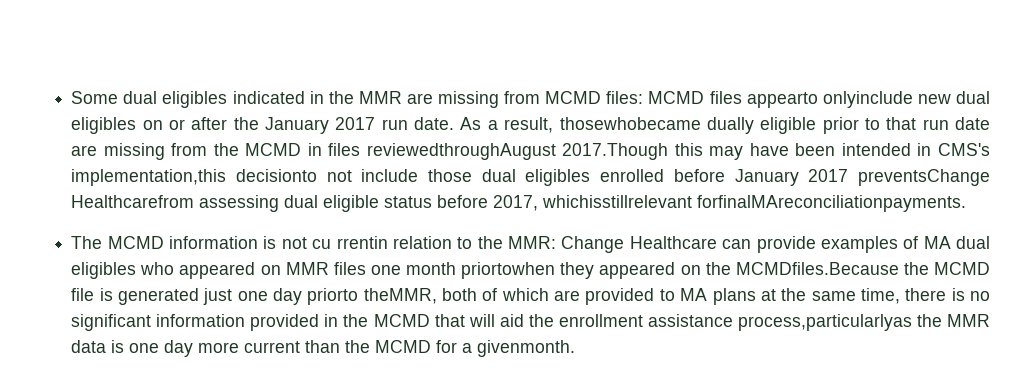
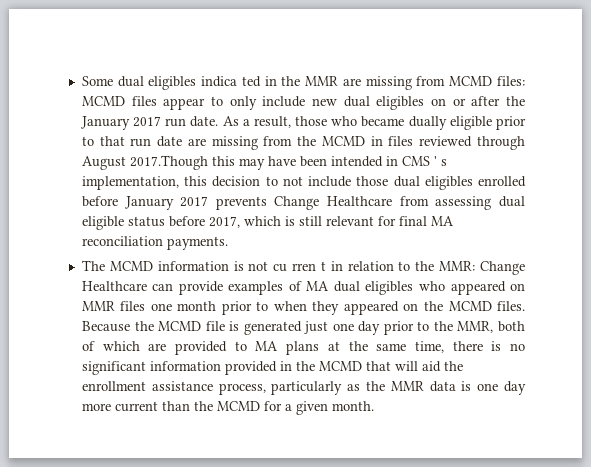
[232,91,305,104] indicated -> [201,76,261,87] indica ted
[746,91,913,108] appearto onlyinclude -> [163,96,306,110] appear to only include
[559,117,701,130] thosewhobecame -> [295,116,405,127] those who became
[366,143,556,160] reviewedthroughAugust -> [419,136,525,150] [81,156,126,170] reviewed through August
[937,143,990,156] [71,169,317,186] CMS's implementation,this decisionto -> [401,156,447,166] [81,176,278,190] CMS ' s implementation, this decision to
[858,169,991,186] [71,195,195,208] preventsChange Healthcarefrom -> [215,196,429,210] prevents Change Healthcare from
[542,195,967,212] whichisstillrelevant forfinalMAreconciliationpayments. -> [243,216,454,226] [81,236,228,250] which is still relevant for final MA reconciliation payments.
[336,236,388,249] rrentin -> [292,261,343,271] rren t in
[461,262,556,279] priortowhen -> [221,301,307,315] prior to when
[735,262,899,275] MCMDfiles.Because -> [448,301,525,311] [81,321,130,332] MCMD files. Because
[307,288,437,305] priorto theMMR, -> [383,321,494,335] prior to the MMR,
[737,314,912,331] process,particularlyas -> [218,381,361,395] process, particularly as
[477,340,576,357] givenmonth. -> [295,401,374,415] given month.

